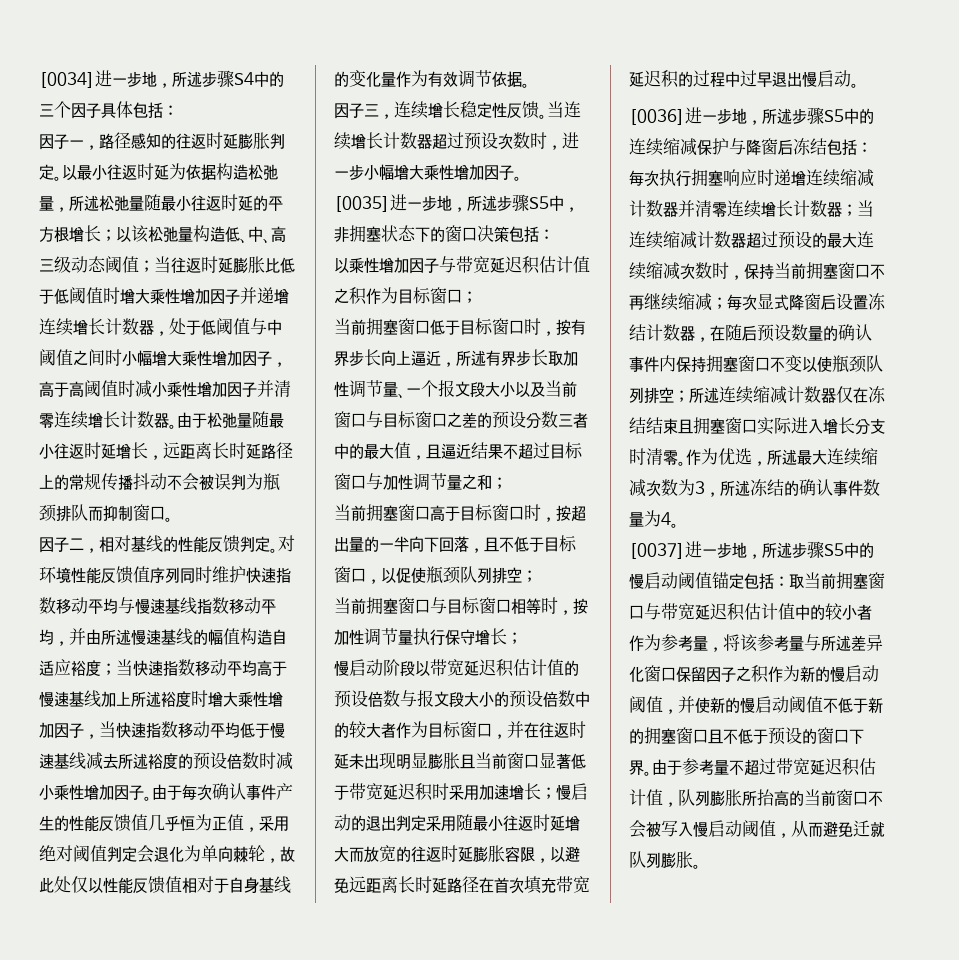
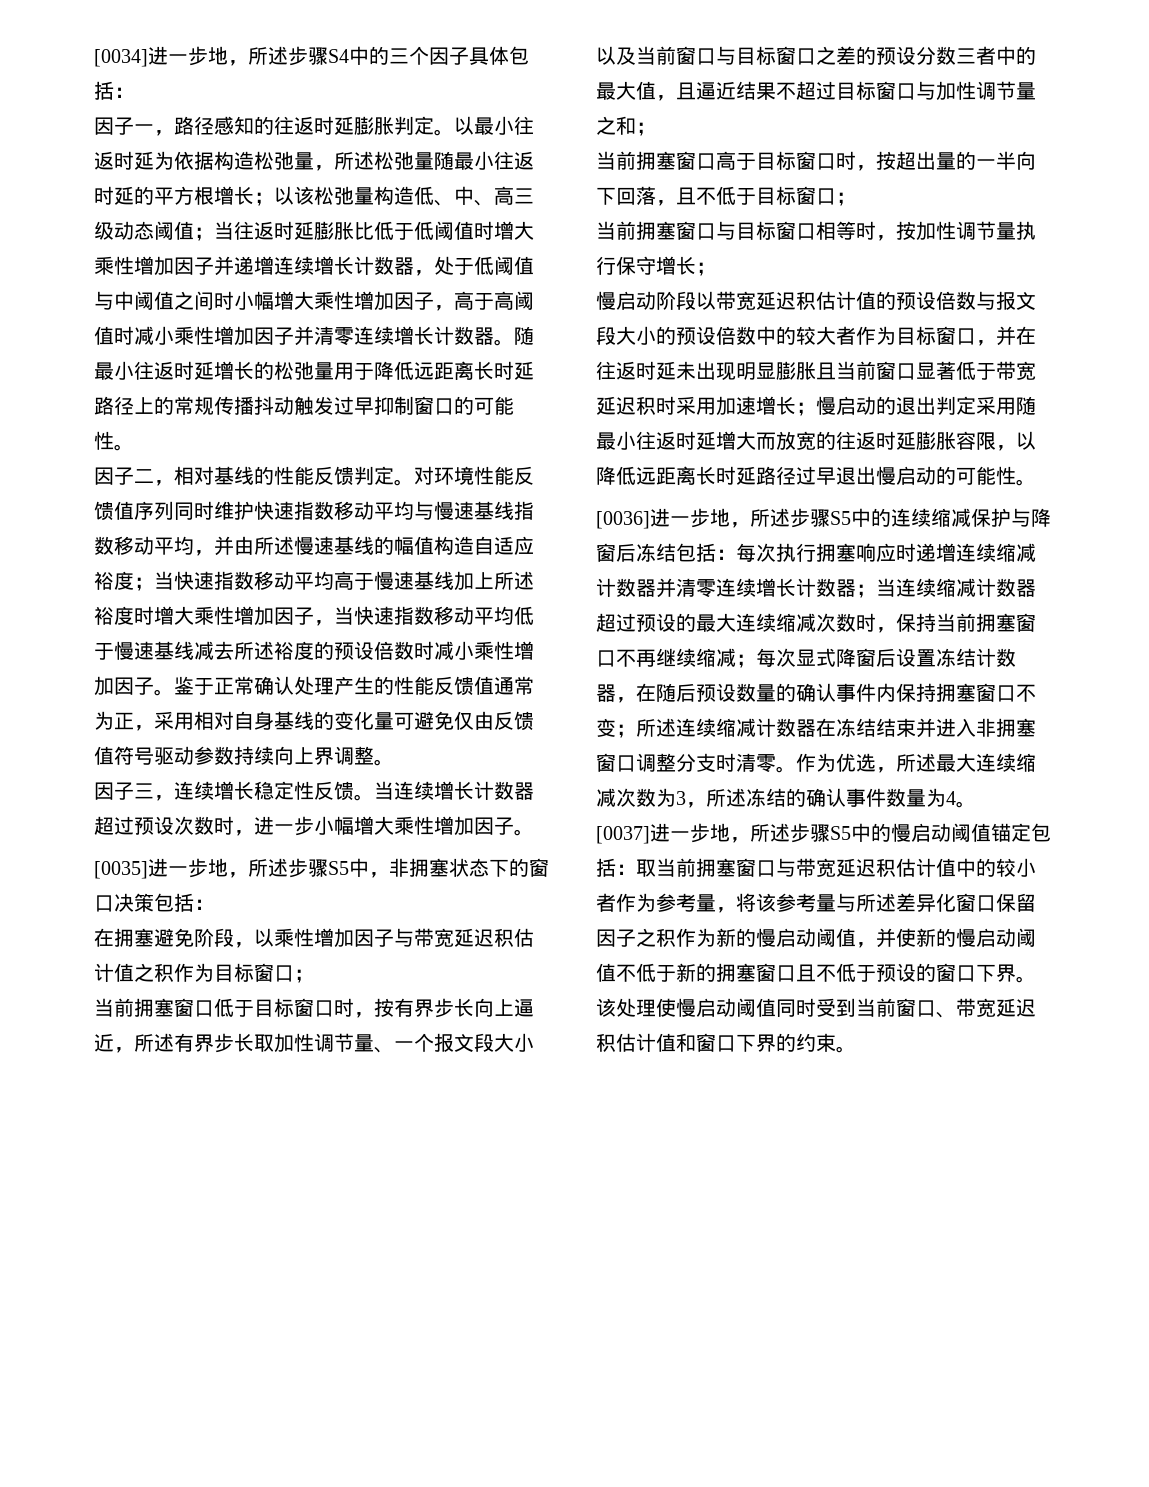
[177,412,252,428] 由于松弛量 -> (514, 342) none
[148,455,163,460] ， -> [254,361,414,380] 的松弛量用于降低
[167,473,280,491] [39,504,165,522] 不会被误判为瓶颈排队而抑制窗口 -> [294,396,514,415] [94,431,114,450] 触发过早抑制窗口的可能性
[152,783,293,801] [39,814,289,832] [39,845,295,863] [39,876,291,894] [334,70,522,88] 由于每次确认事件产生的性能反馈值几乎恒为正值，采用绝对阈值判定会退化为单向棘轮，故此处仅以性能反馈值相对于自身基线的变化量作为有效调节依据 -> [174,676,534,696] [94,711,534,731] [94,746,374,765] 鉴于正常确认处理产生的性能反馈值通常为正，采用相对自身基线的变化量可避免仅由反馈值符号驱动参数持续向上界调整
(554, 234) none -> [94,928,254,948] 在拥塞避免阶段，
[366,566,522,584] ，以促使瓶颈队列排空 -> (836, 196) none
[565,846,580,862] [334,876,590,894] [629,70,740,88] 避免远距离长时延路径在首次填充带宽延迟积的过程中 -> [596,466,796,485] 降低远距离长时延路径
(851, 78) none -> [936,466,1016,485] 的可能性
[802,355,883,373] [629,387,674,404] 以使瓶颈队列排空 -> (616, 727) none
[836,386,853,403] 仅 -> (816, 728) none
[678,417,855,435] 且拥塞窗口实际进入增长 -> [916,718,1036,738] [596,753,676,772] 并进入非拥塞窗口调整
[652,758,876,776] [629,789,883,807] [629,820,885,838] [629,851,693,869] 由于参考量不超过带宽延迟积估计值，队列膨胀所抬高的当前窗口不会被写入慢启动阈值，从而避免迁就队列膨胀 -> [596,998,1036,1018] [596,1033,836,1052] 该处理使慢启动阈值同时受到当前窗口、带宽延迟积估计值和窗口下界的约束

